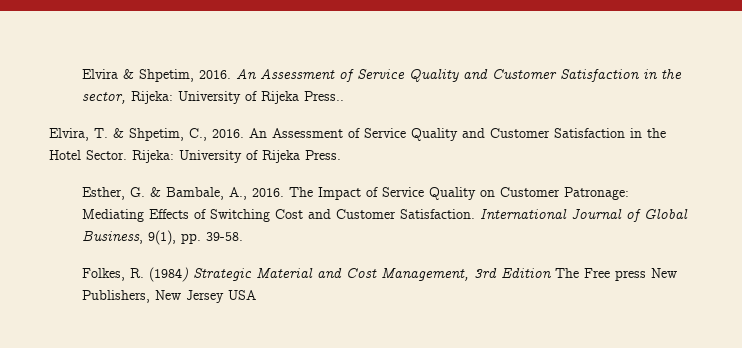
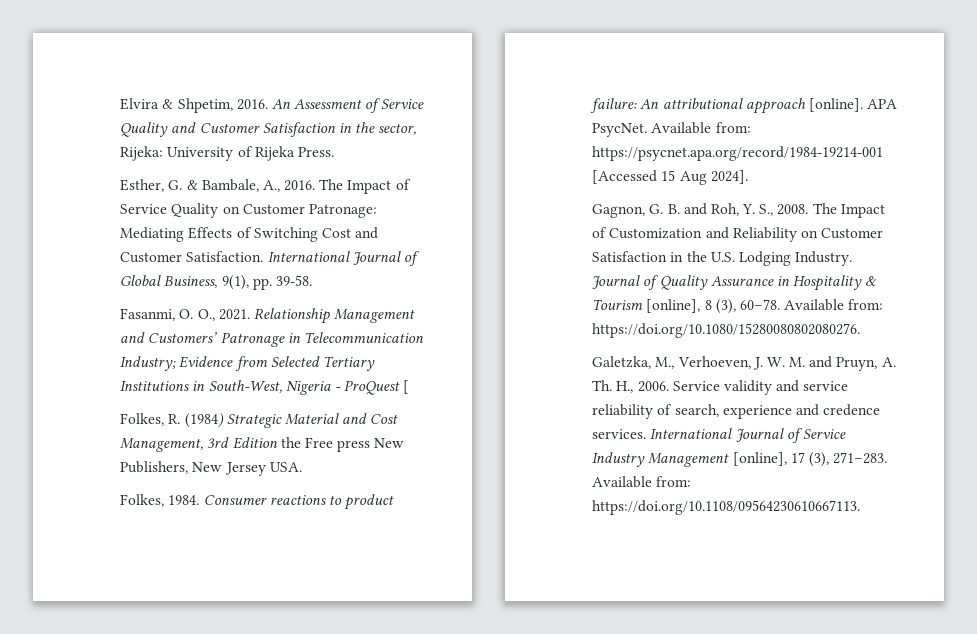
[304,91,345,101] [49,128,666,141] [49,150,300,163] Press.. // Elvira, T. & Shpetim, C., 2016. An Assessment of Service Quality and Customer Satisfaction in the Hotel Sector. Rijeka: University of Rijeka -> (295, 153) none
(244, 236) none -> [120,308,416,324] [120,332,424,347] [120,356,375,371] [120,380,410,395] // Fasanmi, O. O., 2021. Relationship Management and Customers’ Patronage in Telecommunication Industry; Evidence from Selected Tertiary Institutions in South-West, Nigeria - ProQuest [
[555,268,580,278] The -> [280,437,301,448] the
[228,290,257,300] USA -> [269,462,302,472] [120,494,395,510] [590,98,898,114] [592,122,751,137] [592,146,884,161] [592,170,748,185] [592,203,885,218] [592,227,884,242] [592,251,853,266] [592,275,878,291] [592,299,884,314] [592,323,861,338] [592,356,896,371] [592,380,849,395] [592,404,881,419] [592,428,846,443] [592,452,888,467] [592,476,692,488] [592,500,861,515] USA. // Folkes, 1984. Consumer reactions to product failure: An attributional approach [online]. APA PsycNet. Available from: https://psycnet.apa.org/record/1984-19214-001 [Accessed 15 Aug 2024]. // Gagnon, G. B. and Roh, Y. S., 2008. The Impact of Customization and Reliability on Customer Satisfaction in the U.S. Lodging Industry. Journal of Quality Assurance in Hospitality & Tourism [online], 8 (3), 60–78. Available from: https://doi.org/10.1080/15280080802080276. // Galetzka, M., Verhoeven, J. W. M. and Pruyn, A. Th. H., 2006. Service validity and service reliability of search, experience and credence services. International Journal of Service Industry Management [online], 17 (3), 271–283. Available from: https://doi.org/10.1108/09564230610667113.

